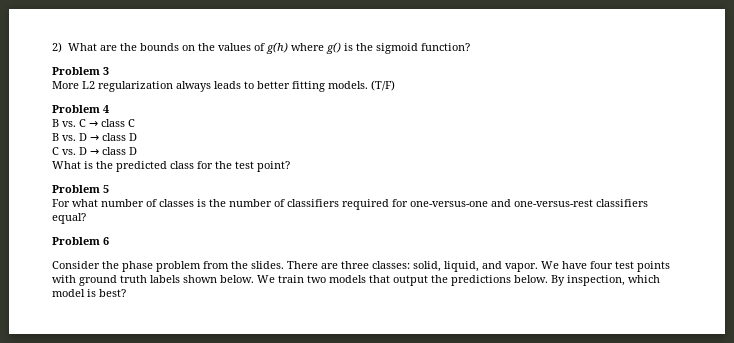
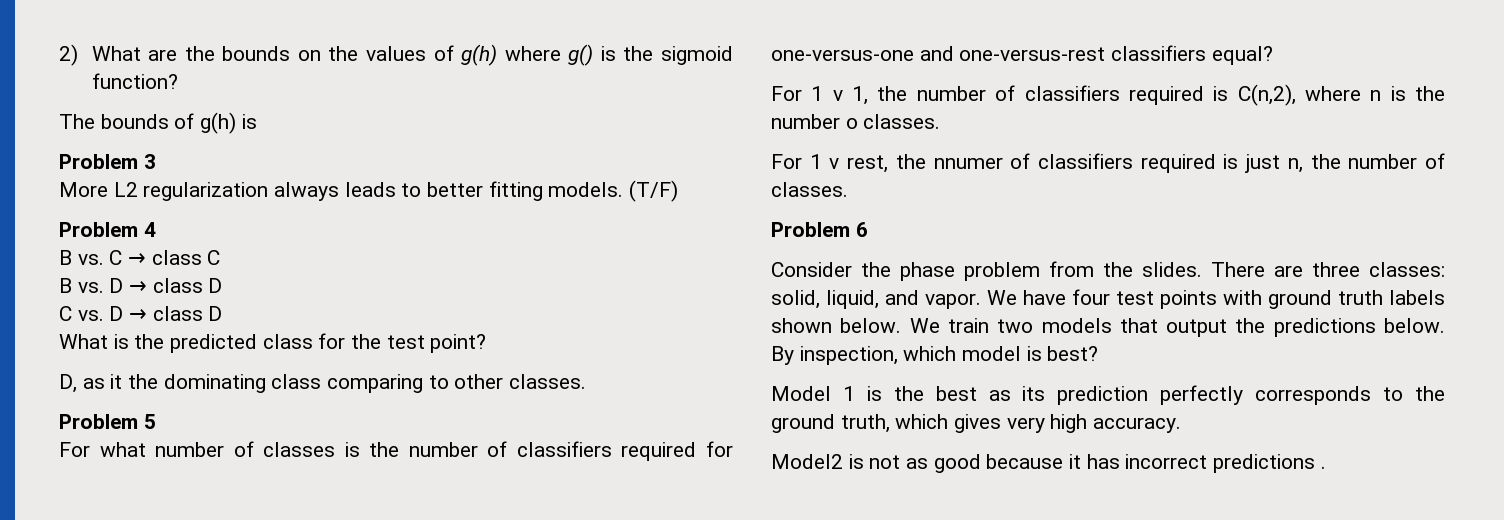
(470, 47) none -> [59,112,257,134] // The bounds of g(h) is
(290, 166) none -> [59,374,587,393] // D, as it the dominating class comparing to other classes.
(86, 218) none -> [771,84,1445,106] [771,114,941,129] [771,153,1445,173] [771,182,848,197] // For 1 v 1, the number of classifiers required is C(n,2), where n is the number o classes. // For 1 v rest, the nnumer of classifiers required is just n, the number of classes.
(126, 293) none -> [771,385,1445,405] [771,414,1182,433] [771,454,1326,473] // Model 1 is the best as its prediction perfectly corresponds to the ground truth, which gives very high accuracy. // Model2 is not as good because it has incorrect predictions .

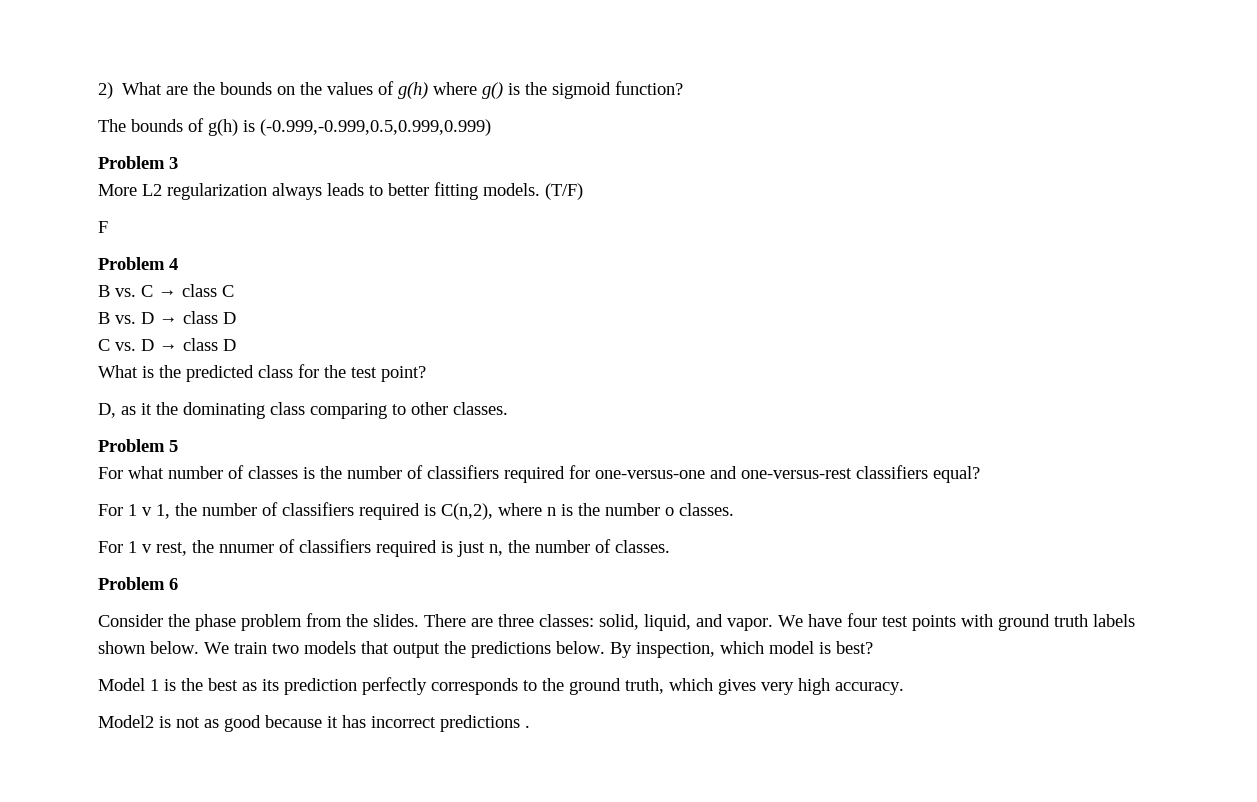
(257, 121) none -> [260,119,491,136] (-0.999,-0.999,0.5,0.999,0.999)
(679, 191) none -> [98,221,108,233] // F

